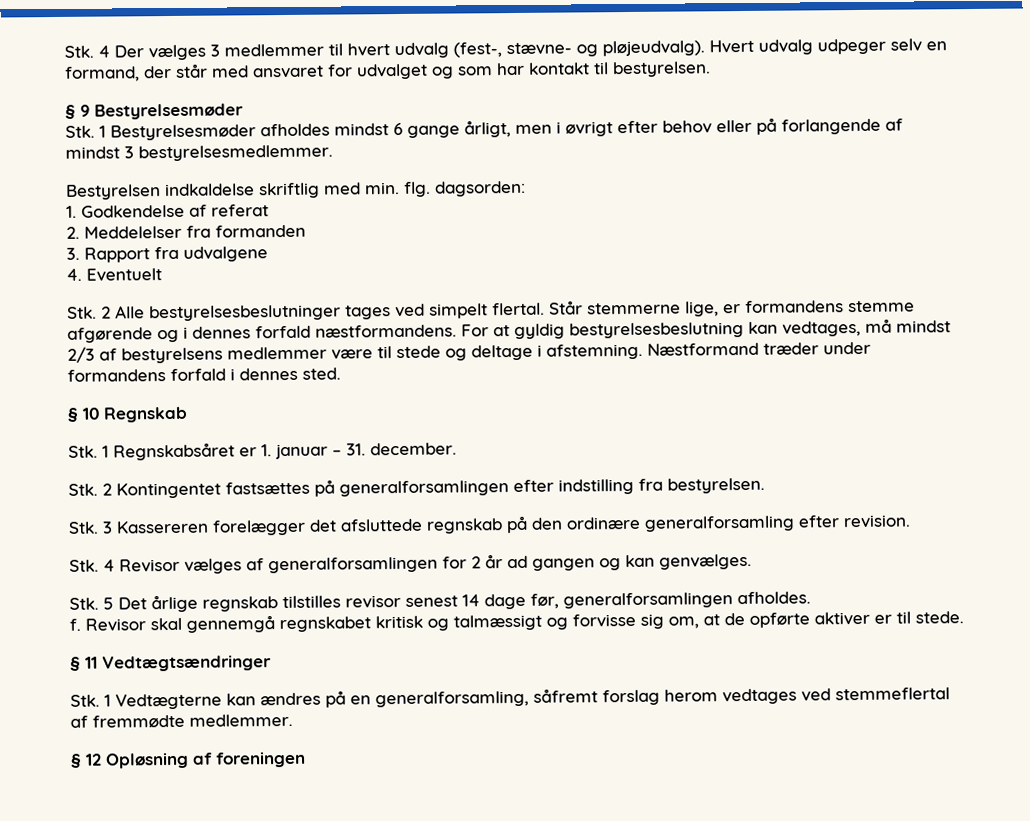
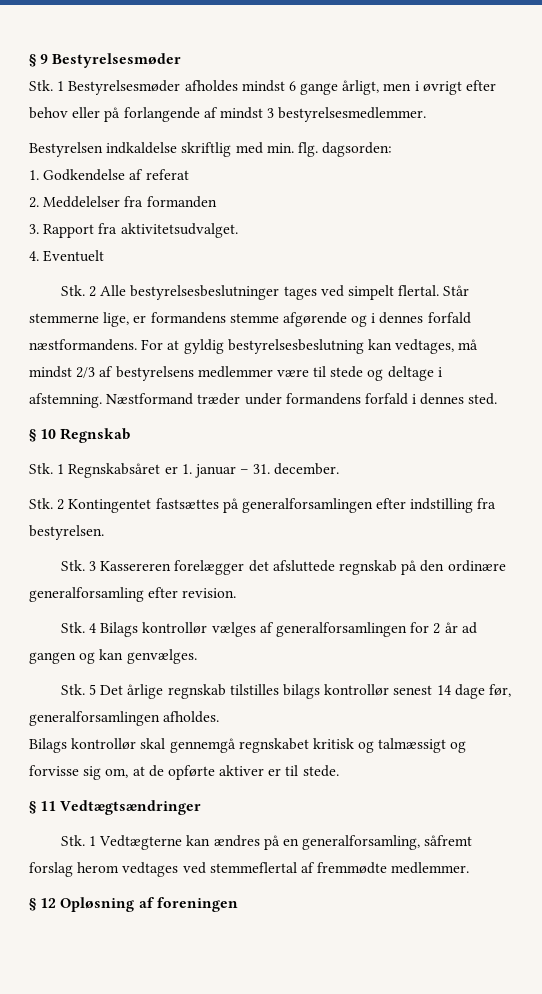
[64,38,947,61] [64,61,711,82] Stk. 4 Der vælges 3 medlemmer til hvert udvalg (fest-, stævne- og pløjeudvalg). Hvert udvalg udpeger selv en formand, der står med ansvaret for udvalget og som har kontakt til bestyrelsen. // -> (29, 60) none
[183,246,268,262] udvalgene -> [120,223,238,238] aktivitetsudvalget.
[119,558,180,573] Revisor -> [100,622,208,637] Bilags kontrollør
[345,595,401,609] revisor -> [283,684,390,699] bilags kontrollør
[69,618,146,632] f. Revisor -> [29,738,137,753] Bilags kontrollør

